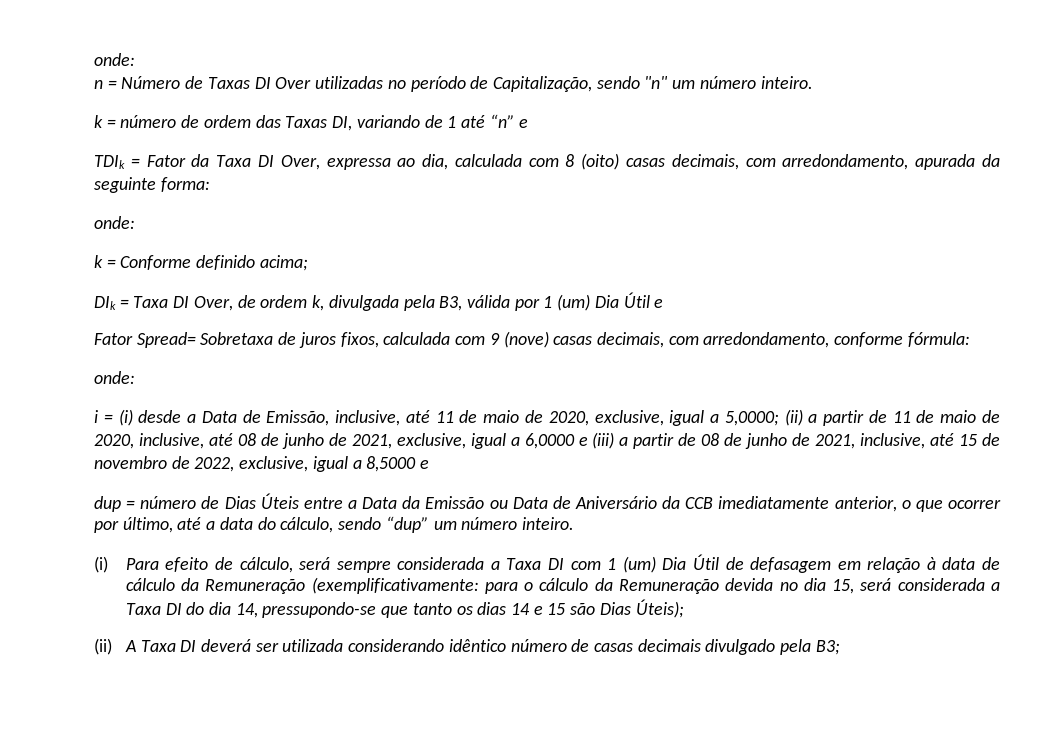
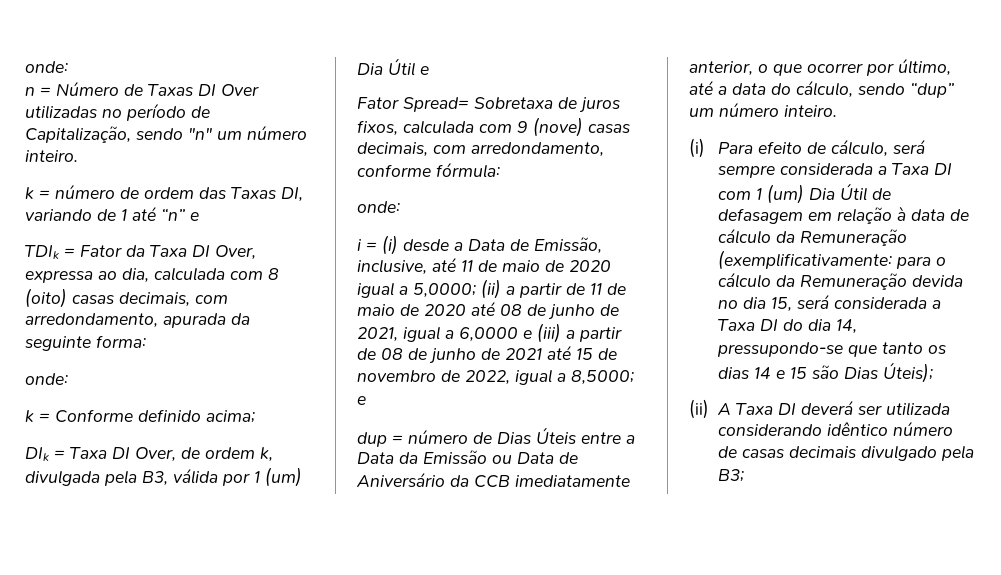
[548,410,664,426] 2020, exclusive, -> [569,260,611,272] 2020
[94,433,204,449] 2020, inclusive, -> [424,304,466,316] 2020
[396,433,466,449] exclusive, -> (398, 334) none
[815,433,926,449] 2021, inclusive, -> [505,348,542,360] 2021
[239,456,417,472] exclusive, igual a 8,5000 -> [515,369,634,385] igual a 8,5000;

